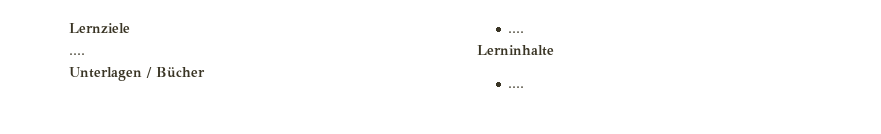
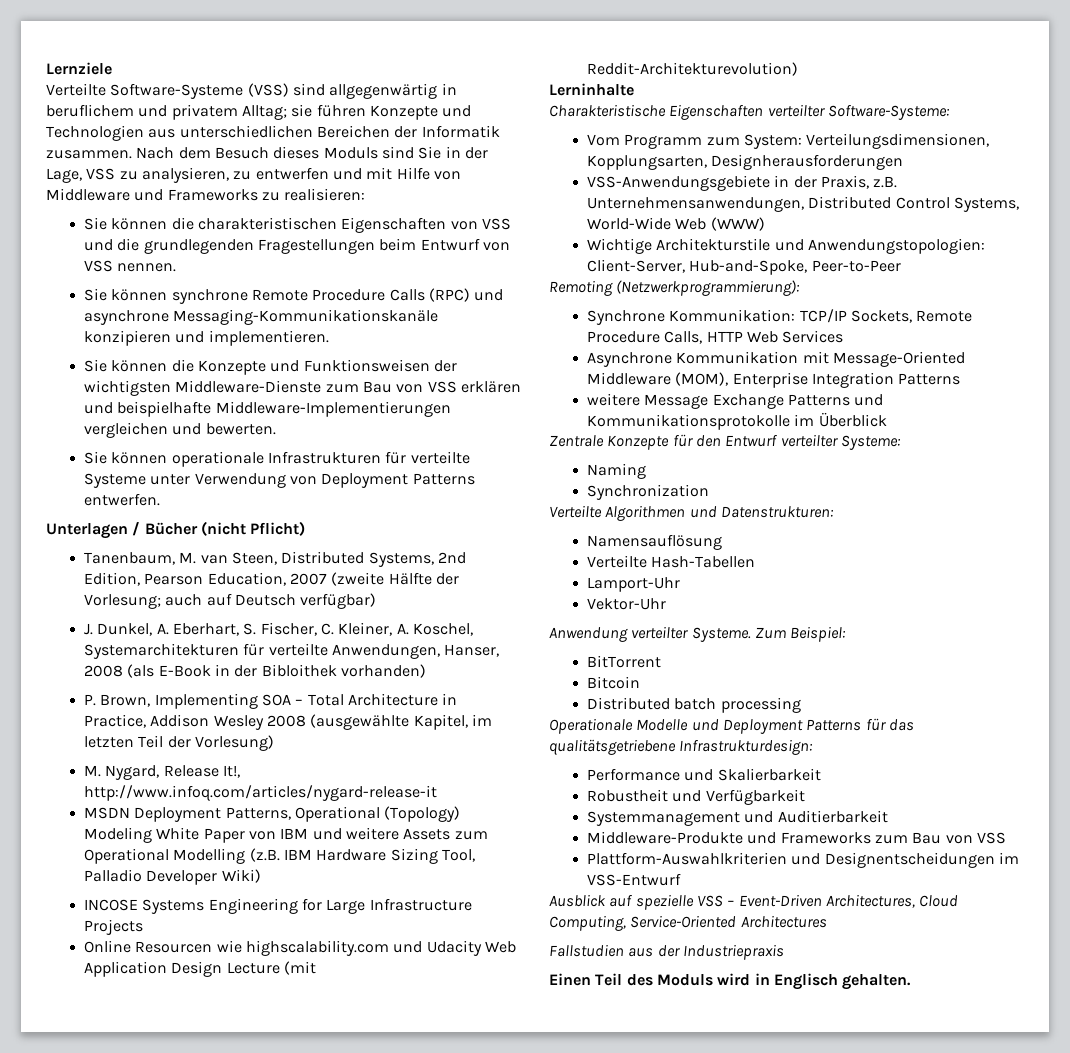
[69,53,85,55] [69,67,205,81] [508,31,525,33] [477,45,554,56] [508,86,525,88] .... // Unterlagen / Bücher // .... // Lerninhalte // .... -> [46,83,457,99] [46,104,472,120] [46,125,500,141] [46,146,488,159] [46,167,461,183] [46,188,366,201] [83,217,511,233] [83,238,510,254] [83,260,177,272] [83,288,504,304] [83,309,439,325] [83,330,329,346] [83,359,457,375] [83,380,521,396] [83,401,451,417] [83,422,276,438] [83,451,470,467] [83,473,475,488] [83,493,160,506] [46,521,306,539] [83,551,466,567] [83,572,459,586] [83,593,377,609] [83,622,473,636] [83,643,500,659] [83,664,426,678] [83,693,458,709] [83,714,492,730] [83,735,274,751] [83,765,240,780] [83,785,437,801] [83,806,461,822] [83,827,488,843] [83,848,475,864] [83,869,261,885] [83,898,472,914] [83,919,143,935] [83,940,516,956] [83,961,316,977] [586,62,798,76] [549,83,634,96] [549,104,950,120] [586,133,990,149] [586,154,904,170] [586,175,898,191] [586,196,1019,212] [586,217,765,231] [586,238,985,254] [586,259,901,275] [549,280,801,296] [586,309,973,325] [586,330,844,344] [586,351,965,367] [586,372,961,388] [586,393,884,409] [586,412,887,430] [549,434,901,450] [586,463,646,479] [586,484,709,500] [549,505,834,521] [586,534,722,550] [586,555,756,568] [586,577,680,592] [586,598,666,610] [549,626,847,642] [586,655,661,668] [586,676,640,689] [586,697,801,713] [549,718,914,734] [549,739,814,755] [586,768,821,781] [586,789,805,805] [586,810,888,826] [586,831,1006,844] [586,852,1019,868] [586,873,681,886] [549,894,959,910] [549,915,827,931] [549,944,784,960] [549,973,912,990] Verteilte Software-Systeme (VSS) sind allgegenwärtig in beruflichem und privatem Alltag; sie führen Konzepte und Technologien aus unterschiedlichen Bereichen der Informatik zusammen. Nach dem Besuch dieses Moduls sind Sie in der Lage, VSS zu analysieren, zu entwerfen und mit Hilfe von Middleware und Frameworks zu realisieren: // Sie können die charakteristischen Eigenschaften von VSS und die grundlegenden Fragestellungen beim Entwurf von VSS nennen. // Sie können synchrone Remote Procedure Calls (RPC) und asynchrone Messaging-Kommunikationskanäle konzipieren und implementieren. // Sie können die Konzepte und Funktionsweisen der wichtigsten Middleware-Dienste zum Bau von VSS erklären und beispielhafte Middleware-Implementierungen vergleichen und bewerten. // Sie können operationale Infrastrukturen für verteilte Systeme unter Verwendung von Deployment Patterns entwerfen. // Unterlagen / Bücher (nicht Pflicht) // Tanenbaum, M. van Steen, Distributed Systems, 2nd Edition, Pearson Education, 2007 (zweite Hälfte der Vorlesung; auch auf Deutsch verfügbar) // J. Dunkel, A. Eberhart, S. Fischer, C. Kleiner, A. Koschel, Systemarchitekturen für verteilte Anwendungen, Hanser, 2008 (als E-Book in der Bibloithek vorhanden) // P. Brown, Implementing SOA – Total Architecture in Practice, Addison Wesley 2008 (ausgewählte Kapitel, im letzten Teil der Vorlesung) // M. Nygard, Release It!, http://www.infoq.com/articles/nygard-release-it // MSDN Deployment Patterns, Operational (Topology) Modeling White Paper von IBM und weitere Assets zum Operational Modelling (z.B. IBM Hardware Sizing Tool, Palladio Developer Wiki) // INCOSE Systems Engineering for Large Infrastructure Projects // Online Resourcen wie highscalability.com und Udacity Web Application Design Lecture (mit Reddit-Architekturevolution) // Lerninhalte // Charakteristische Eigenschaften verteilter Software-Systeme: // Vom Programm zum System: Verteilungsdimensionen, Kopplungsarten, Designherausforderungen // VSS-Anwendungsgebiete in der Praxis, z.B. Unternehmensanwendungen, Distributed Control Systems, World-Wide Web (WWW) // Wichtige Architekturstile und Anwendungstopologien: Client-Server, Hub-and-Spoke, Peer-to-Peer // Remoting (Netzwerkprogrammierung): // Synchrone Kommunikation: TCP/IP Sockets, Remote Procedure Calls, HTTP Web Services // Asynchrone Kommunikation mit Message-Oriented Middleware (MOM), Enterprise Integration Patterns // weitere Message Exchange Patterns und Kommunikationsprotokolle im Überblick // Zentrale Konzepte für den Entwurf verteilter Systeme: // Naming // Synchronization // Verteilte Algorithmen und Datenstrukturen: // Namensauflösung // Verteilte Hash-Tabellen // Lamport-Uhr // Vektor-Uhr // Anwendung verteilter Systeme. Zum Beispiel: // BitTorrent // Bitcoin // Distributed batch processing // Operationale Modelle und Deployment Patterns für das qualitätsgetriebene Infrastrukturdesign: // Performance und Skalierbarkeit // Robustheit und Verfügbarkeit // Systemmanagement und Auditierbarkeit // Middleware-Produkte und Frameworks zum Bau von VSS // Plattform-Auswahlkriterien und Designentscheidungen im VSS-Entwurf // Ausblick auf spezielle VSS – Event-Driven Architectures, Cloud Computing, Service-Oriented Architectures // Fallstudien aus der Industriepraxis // Einen Teil des Moduls wird in Englisch gehalten.

